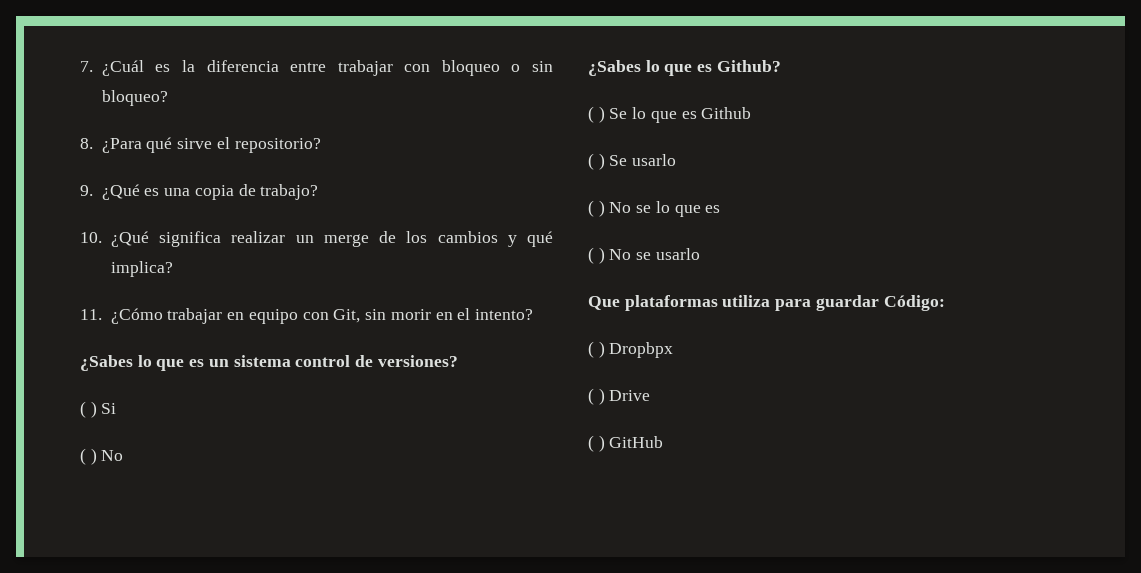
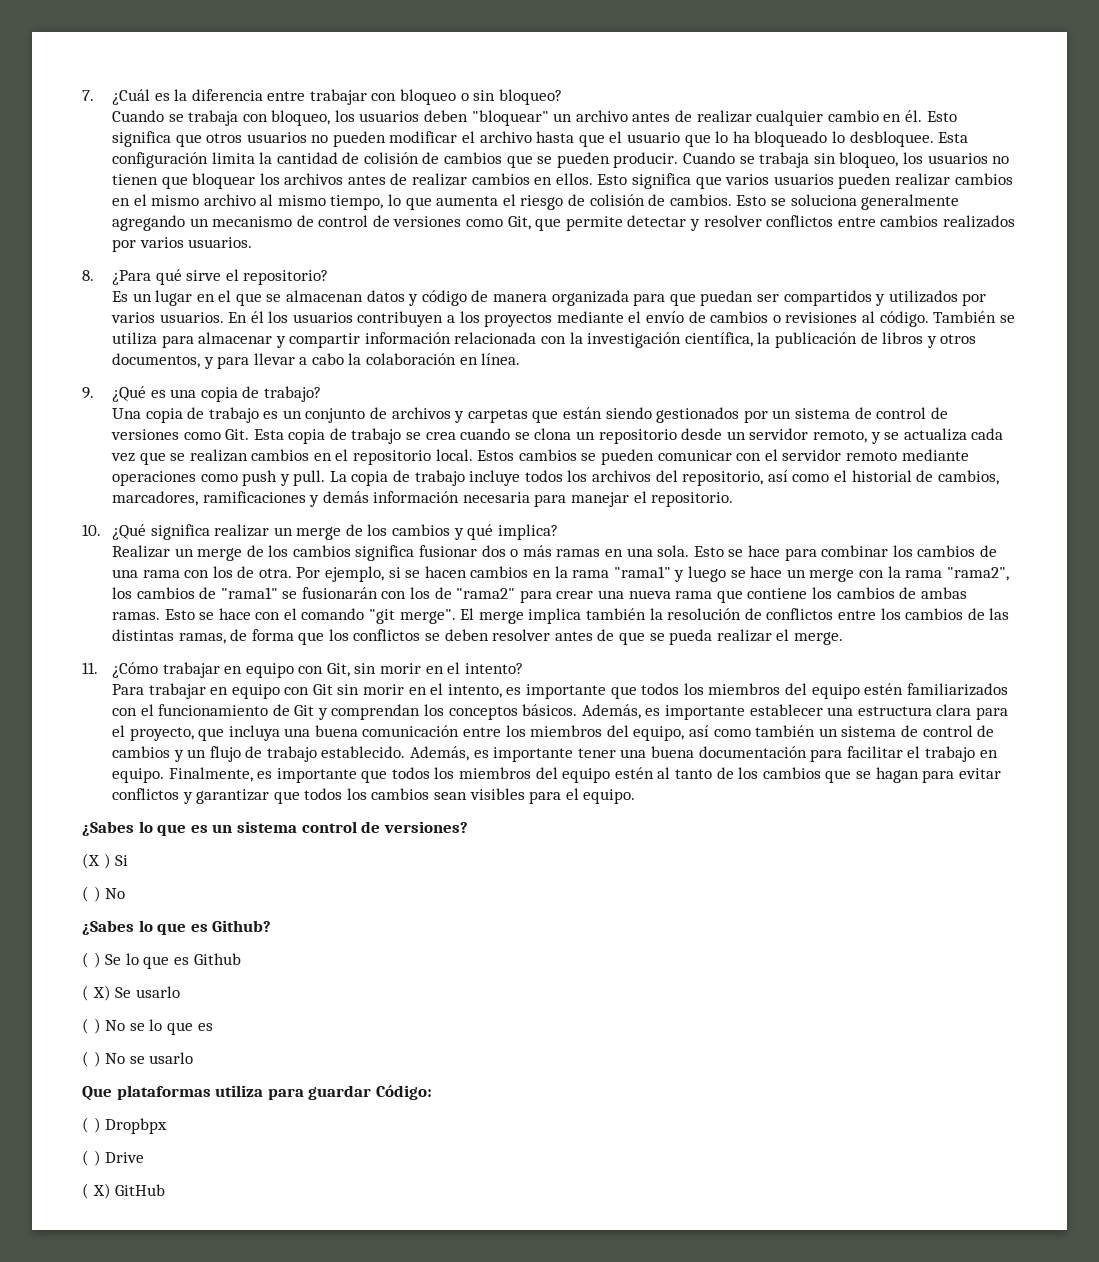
(168, 98) none -> [111,110,957,126] [111,131,969,147] [111,152,1010,168] [111,173,1013,189] [111,194,960,210] [111,215,1015,231] [111,237,253,252] // Cuando se trabaja con bloqueo, los usuarios deben "bloquear" un archivo antes de realizar cualquier cambio en él. Esto significa que otros usuarios no pueden modificar el archivo hasta que el usuario que lo ha bloqueado lo desbloquee. Esta configuración limita la cantidad de colisión de cambios que se pueden producir. Cuando se trabaja sin bloqueo, los usuarios no tienen que bloquear los archivos antes de realizar cambios en ellos. Esto significa que varios usuarios pueden realizar cambios en el mismo archivo al mismo tiempo, lo que aumenta el riesgo de colisión de cambios. Esto se soluciona generalmente agregando un mecanismo de control de versiones como Git, que permite detectar y resolver conflictos entre cambios realizados por varios usuarios.
(321, 145) none -> [111,290,987,306] [110,311,1015,327] [111,332,977,348] [111,353,521,369] // Es un lugar en el que se almacenan datos y código de manera organizada para que puedan ser compartidos y utilizados por varios usuarios. En él los usuarios contribuyen a los proyectos mediante el envío de cambios o revisiones al código. También se utiliza para almacenar y compartir información relacionada con la investigación científica, la publicación de libros y otros documentos, y para llevar a cabo la colaboración en línea.
(319, 192) none -> [111,407,948,423] [110,428,1004,444] [110,449,969,465] [111,470,999,486] [111,491,734,507] // Una copia de trabajo es un conjunto de archivos y carpetas que están siendo gestionados por un sistema de control de versiones como Git. Esta copia de trabajo se crea cuando se clona un repositorio desde un servidor remoto, y se actualiza cada vez que se realizan cambios en el repositorio local. Estos cambios se pueden comunicar con el servidor remoto mediante operaciones como push y pull. La copia de trabajo incluye todos los archivos del repositorio, así como el historial de cambios, marcadores, ramificaciones y demás información necesaria para manejar el repositorio.
(173, 269) none -> [111,545,997,561] [111,566,1009,582] [111,587,967,603] [111,608,1010,624] [111,629,843,645] // Realizar un merge de los cambios significa fusionar dos o más ramas en una sola. Esto se hace para combinar los cambios de una rama con los de otra. Por ejemplo, si se hacen cambios en la rama "rama1" y luego se hace un merge con la rama "rama2", los cambios de "rama1" se fusionarán con los de "rama2" para crear una nueva rama que contiene los cambios de ambas ramas. Esto se hace con el comando "git merge". El merge implica también la resolución de conflictos entre los cambios de las distintas ramas, de forma que los conflictos se deben resolver antes de que se pueda realizar el merge.
(534, 314) none -> [111,683,1008,699] [111,704,1008,720] [111,725,995,741] [111,746,998,762] [111,767,1001,783] [111,788,636,804] // Para trabajar en equipo con Git sin morir en el intento, es importante que todos los miembros del equipo estén familiarizados con el funcionamiento de Git y comprendan los conceptos básicos. Además, es importante establecer una estructura clara para el proyecto, que incluya una buena comunicación entre los miembros del equipo, así como también un sistema de control de cambios y un flujo de trabajo establecido. Además, es importante tener una buena documentación para facilitar el trabajo en equipo. Finalmente, es importante que todos los miembros del equipo estén al tanto de los cambios que se hagan para evitar conflictos y garantizar que todos los cambios sean visibles para el equipo.
[80,401,86,418] ( -> [82,853,100,869] (X
[598,153,605,170] ) -> [92,985,111,1001] X)
[598,435,605,452] ) -> [92,1183,111,1199] X)

